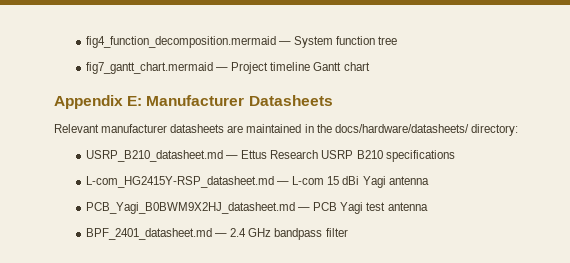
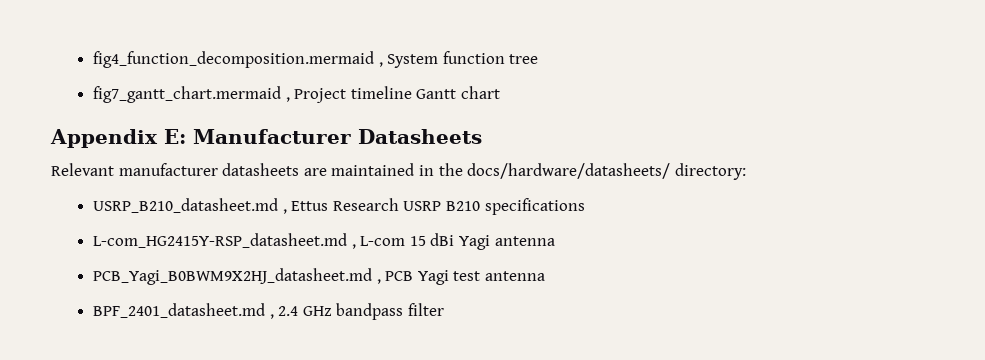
[279,41,292,45] — -> [378,62,383,67] ,
[216,67,229,71] — -> [285,97,290,102] ,
[226,155,239,159] — -> [282,209,287,214] ,
[277,181,290,185] — -> [351,244,356,249] ,
[298,207,311,211] — -> [376,279,381,284] ,
[215,233,228,237] — -> [269,314,274,319] ,

